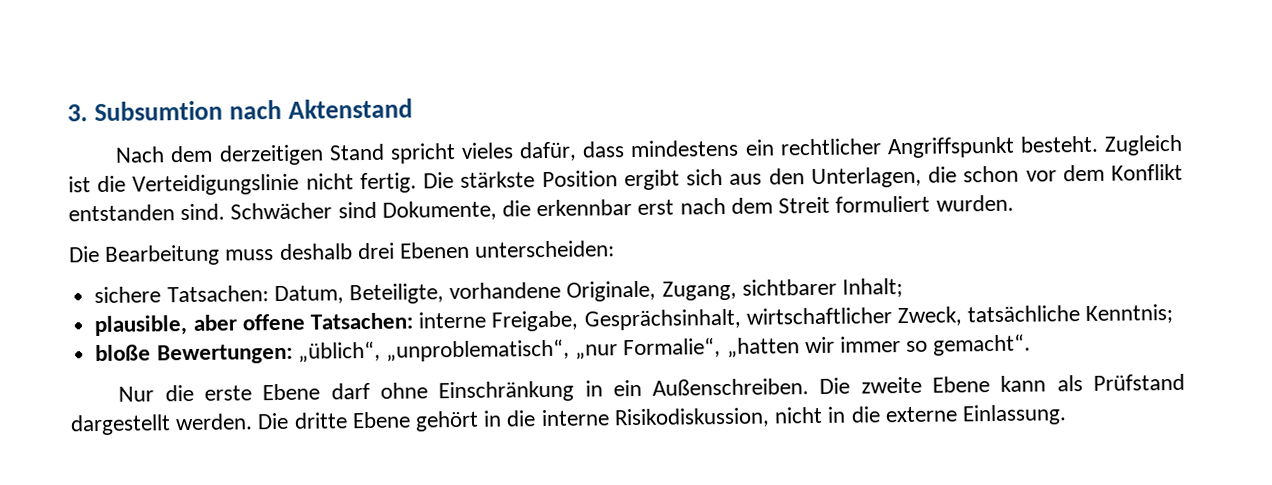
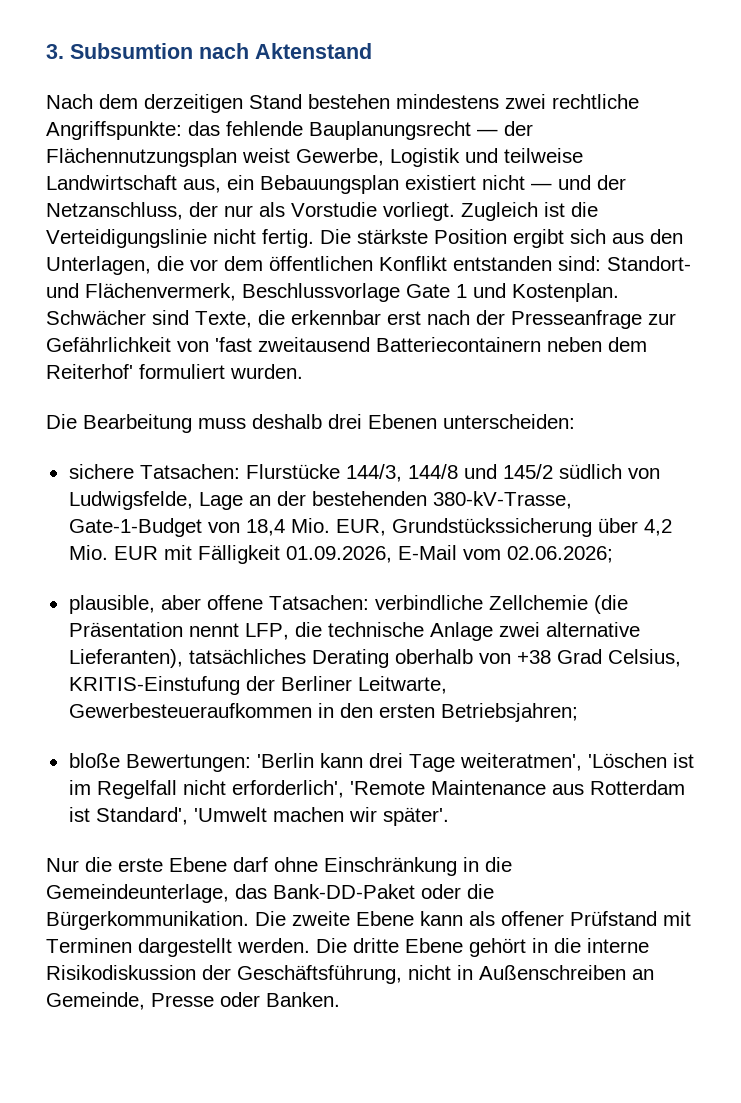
[389,135,1099,164] spricht vieles dafür, dass mindestens ein rechtlicher Angriffspunkt besteht. -> [308,94,639,109] [46,121,533,140] [46,148,583,167] [46,175,626,194] [46,202,455,221] bestehen mindestens zwei rechtliche Angriffspunkte: das fehlende Bauplanungsrecht — der Flächennutzungsplan weist Gewerbe, Logistik und teilweise Landwirtschaft aus, ein Bebauungsplan existiert nicht — und der Netzanschluss, der nur als Vorstudie vorliegt.
[963,165,1020,183] schon -> (184, 263) none
(1105, 173) none -> [269,256,373,271] öffentlichen
[180,203,226,221] sind. -> [558,256,691,271] [46,283,619,302] sind: Standort- und Flächenvermerk, Beschlussvorlage Gate 1 und Kostenplan.
[381,200,497,221] Dokumente, -> [195,311,252,328] Texte,
[730,196,831,214] dem Streit -> [476,310,676,329] [46,337,647,352] [46,364,133,379] der Presseanfrage zur Gefährlichkeit von 'fast zweitausend Batteriecontainern neben dem Reiterhof'
[273,278,903,305] [94,303,1174,337] [95,333,1032,365] Datum, Beteiligte, vorhandene Originale, Zugang, sichtbarer Inhalt; // plausible, aber offene Tatsachen: interne Freigabe, Gesprächsinhalt, wirtschaftlicher Zweck, tatsächliche Kenntnis; // bloße Bewertungen: „üblich“, „unproblematisch“, „nur Formalie“, „hatten wir immer so gemacht“. -> [245,464,660,482] [68,491,572,510] [68,518,672,537] [68,545,613,564] [68,595,628,614] [68,622,640,641] [68,649,681,668] [68,676,447,695] [68,703,578,722] [68,753,694,772] [68,780,685,799] [68,807,449,826] Flurstücke 144/3, 144/8 und 145/2 südlich von Ludwigsfelde, Lage an der bestehenden 380-kV-Trasse, Gate-1-Budget von 18,4 Mio. EUR, Grundstückssicherung über 4,2 Mio. EUR mit Fälligkeit 01.09.2026, E-Mail vom 02.06.2026; // plausible, aber offene Tatsachen: verbindliche Zellchemie (die Präsentation nennt LFP, die technische Anlage zwei alternative Lieferanten), tatsächliches Derating oberhalb von +38 Grad Celsius, KRITIS-Einstufung der Berliner Leitwarte, Gewerbesteueraufkommen in den ersten Betriebsjahren; // bloße Bewertungen: 'Berlin kann drei Tage weiteratmen', 'Löschen ist im Regelfall nicht erforderlich', 'Remote Maintenance aus Rotterdam ist Standard', 'Umwelt machen wir später'.
[612,378,810,397] ein Außenschreiben. -> [485,857,512,872] [46,884,494,903] [46,911,249,930] die Gemeindeunterlage, das Bank-DD-Paket oder die Bürgerkommunikation.
[1093,373,1185,391] Prüfstand -> [501,911,691,926] [46,938,132,953] offener Prüfstand mit Terminen
[613,404,1067,429] Risikodiskussion, nicht in die externe Einlassung. -> [46,965,654,984] [46,992,340,1010] Risikodiskussion der Geschäftsführung, nicht in Außenschreiben an Gemeinde, Presse oder Banken.

